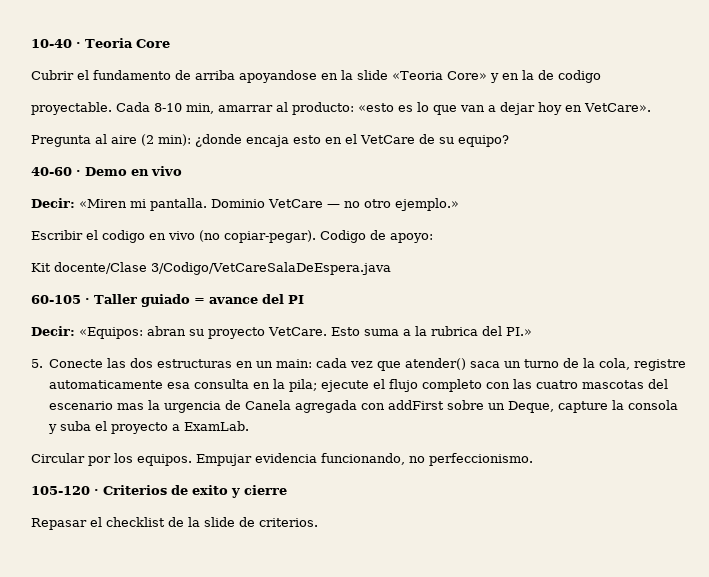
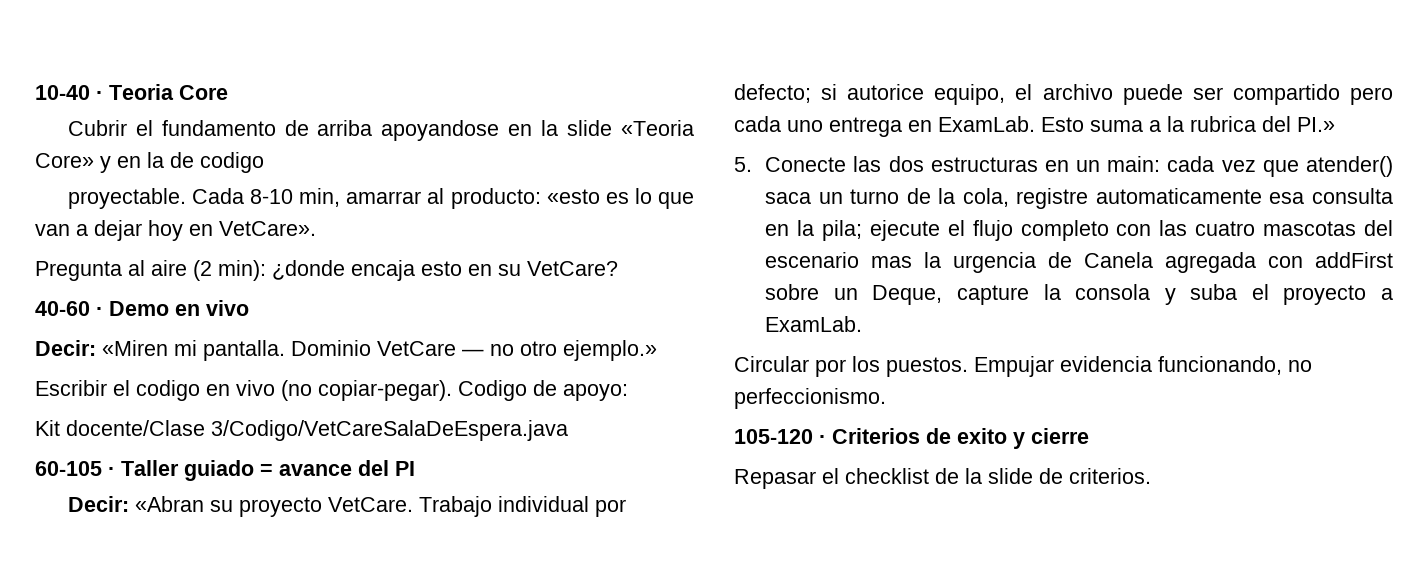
[345,134,509,147] el VetCare de su equipo? -> [498,261,618,276] su VetCare?
[79,326,186,339] «Equipos: abran -> [134,496,204,512] «Abran
(327, 331) none -> [418,496,626,517] [734,84,1393,105] [734,116,1035,137] Trabajo individual por defecto; si autorice equipo, el archivo puede ser compartido pero cada uno entrega en ExamLab.
[137,454,192,466] equipos. -> [886,357,968,377] puestos.

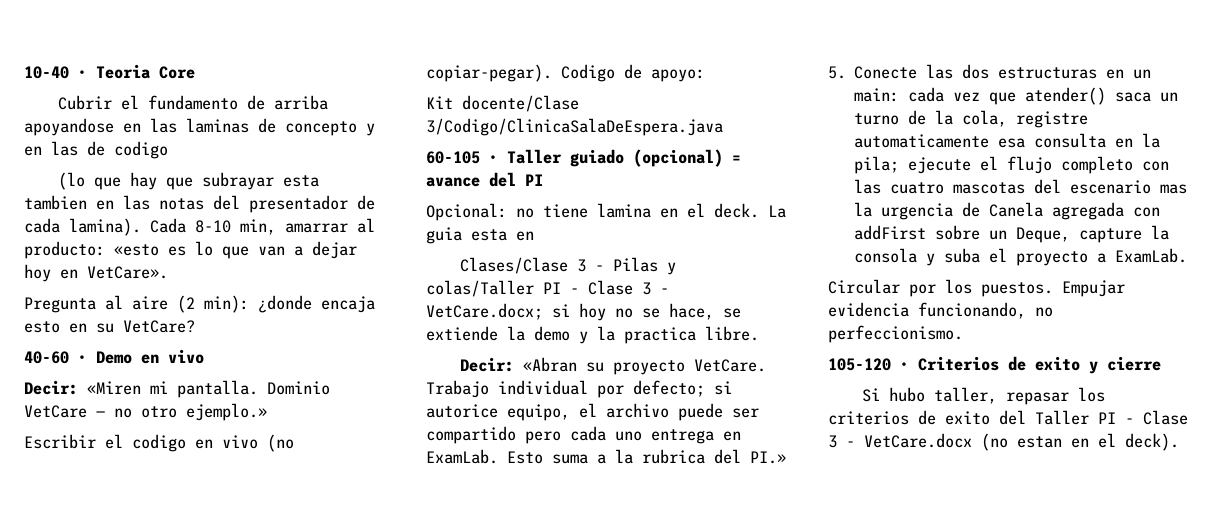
[541,120,695,136] [35,153,94,168] la slide «Teoria Core» -> [150,118,357,136] las laminas de concepto
[147,152,164,168] la -> [51,141,78,156] las
[67,188,186,209] proyectable. -> [57,172,319,190] [24,195,375,213] [24,218,141,236] (lo que hay que subrayar esta tambien en las notas del presentador de cada lamina).
[211,420,568,441] 3/Codigo/VetCareSalaDeEspera.java -> [426,118,723,136] 3/Codigo/ClinicaSalaDeEspera.java
(254, 470) none -> [633,149,723,167] (opcional)
(415, 468) none -> [426,203,786,221] [426,227,534,244] [459,257,676,275] [426,280,669,297] [426,303,741,321] [426,326,759,344] // Opcional: no tiene lamina en el deck. La guia esta en // Clases/Clase 3 - Pilas y colas/Taller PI - Clase 3 - VetCare.docx; si hoy no se hace, se extiende la demo y la practica libre.
[734,468,1151,489] Repasar el checklist de la slide de criterios. -> [861,387,1105,405] [828,410,1188,425] [828,433,1179,451] Si hubo taller, repasar los criterios de exito del Taller PI - Clase 3 - VetCare.docx (no estan en el deck).

